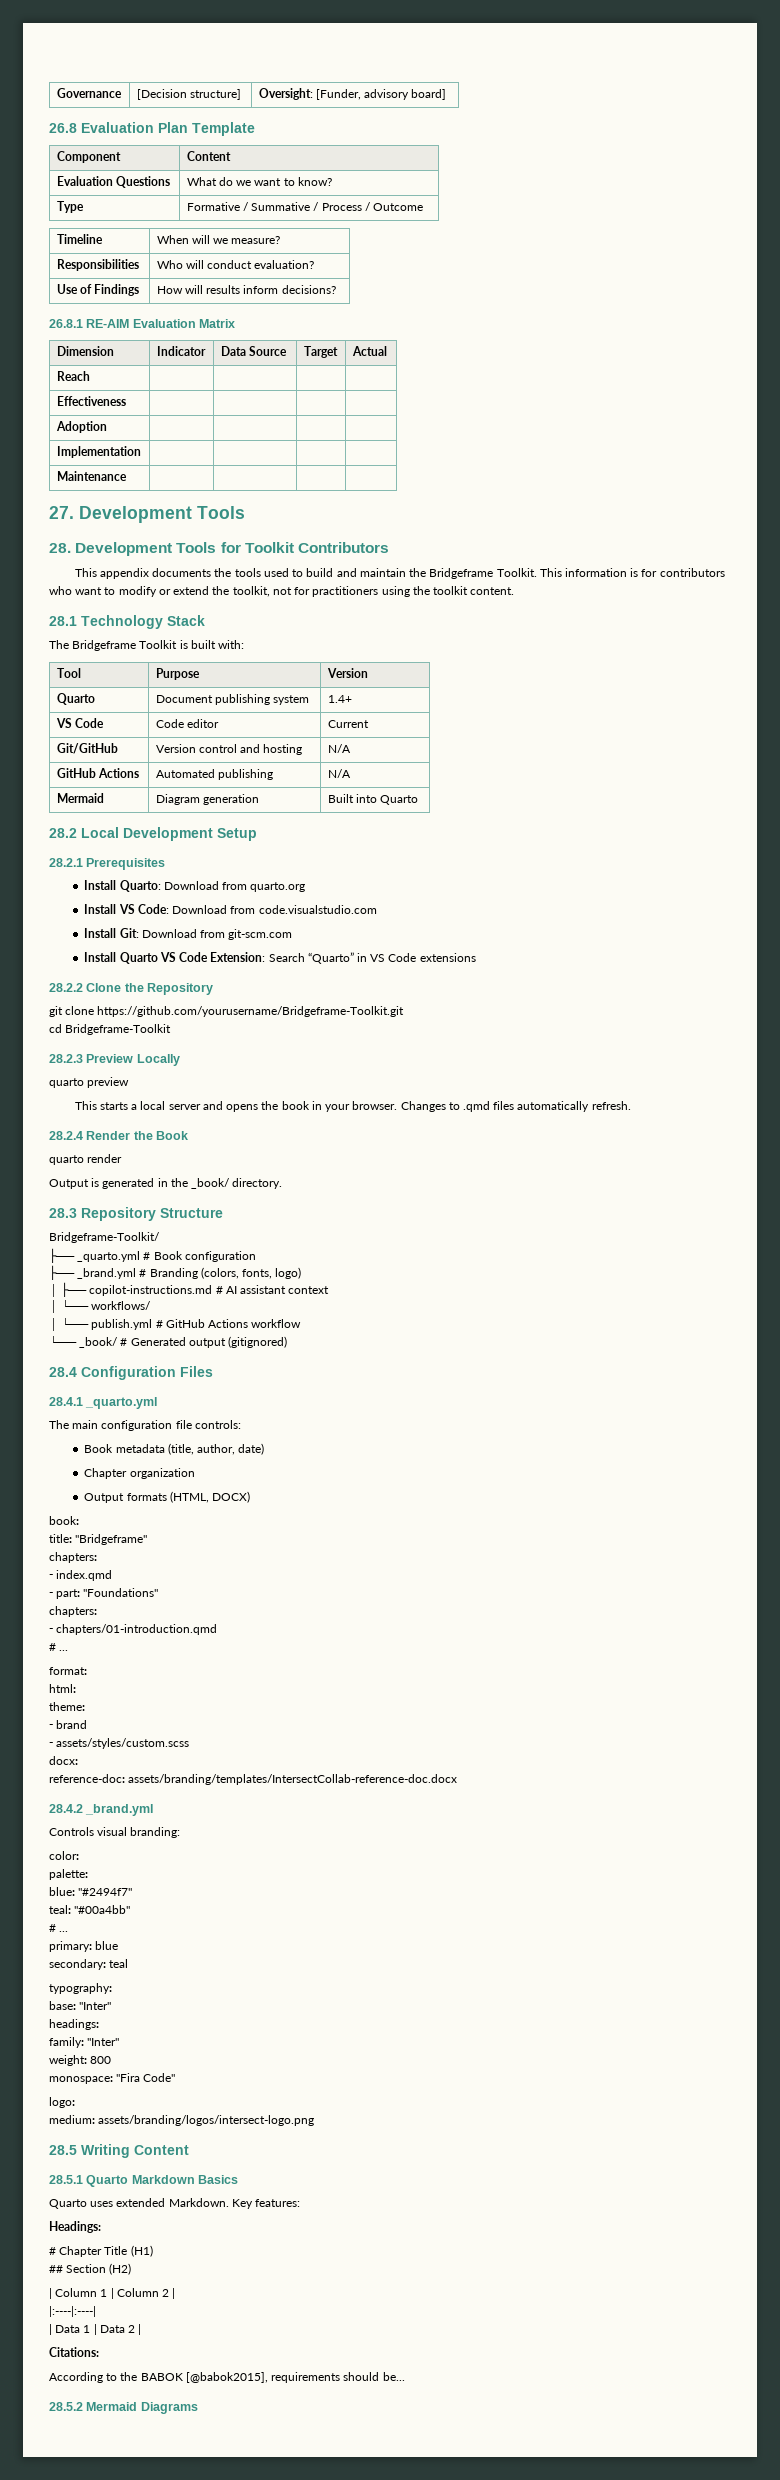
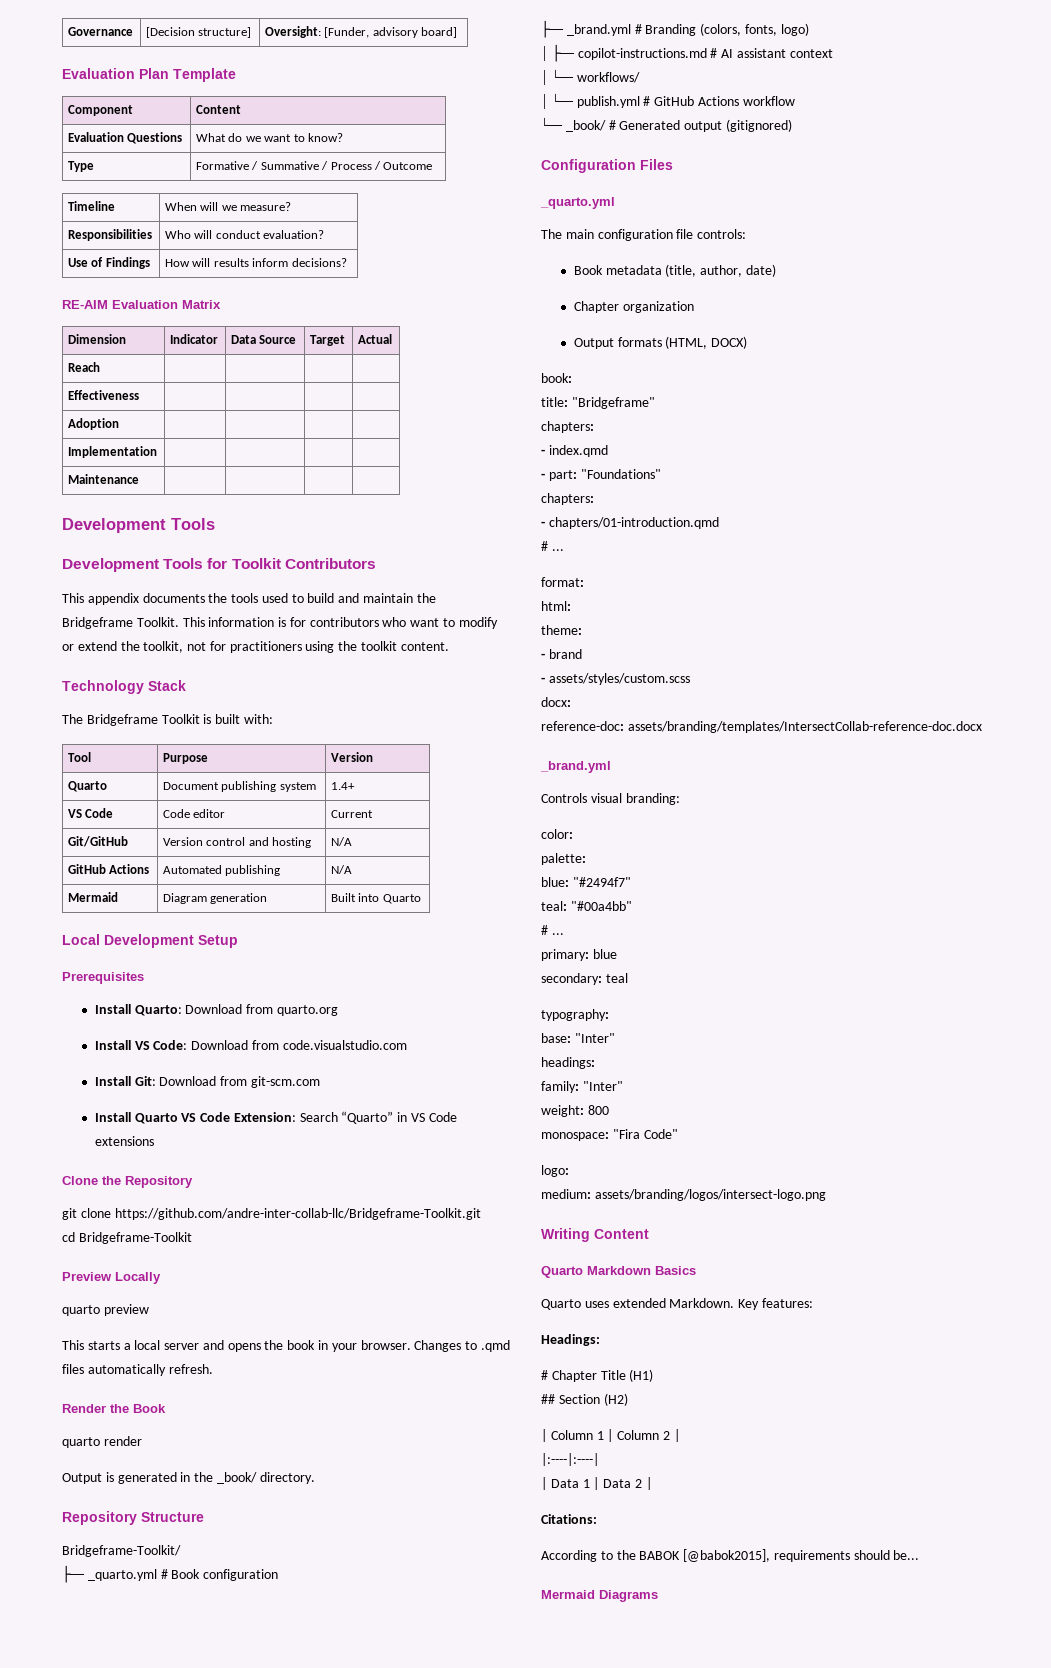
[49,123,77,133] 26.8 -> (458, 32) none
[49,319,83,328] 26.8.1 -> (347, 262) none
[49,506,74,519] 27. -> (140, 479) none
[49,543,71,553] 28. -> (215, 524) none
[49,616,77,626] 28.1 -> (449, 646) none
[49,828,77,838] 28.2 -> (421, 899) none
[49,858,83,867] 28.2.1 -> (238, 941) none
[49,983,83,992] 28.2.2 -> (154, 1141) none
[97,1006,405,1017] https://github.com/yourusername/Bridgeframe-Toolkit.git -> [114,1208,481,1220] https://github.com/andre-inter-collab-llc/Bridgeframe-Toolkit.git
[49,1054,83,1063] 28.2.3 -> (192, 1238) none
[49,1131,83,1140] 28.2.4 -> (213, 1369) none
[49,1208,77,1218] 28.3 -> (315, 1478) none
[49,1367,77,1377] 28.4 -> (792, 125) none
[49,1397,83,1406] 28.4.1 -> (673, 164) none
[49,1804,83,1813] 28.4.2 -> (982, 727) none
[49,2145,77,2155] 28.5 -> (826, 1195) none
[49,2175,83,2184] 28.5.1 -> (649, 1234) none
[49,2402,83,2411] 28.5.2 -> (920, 1555) none

